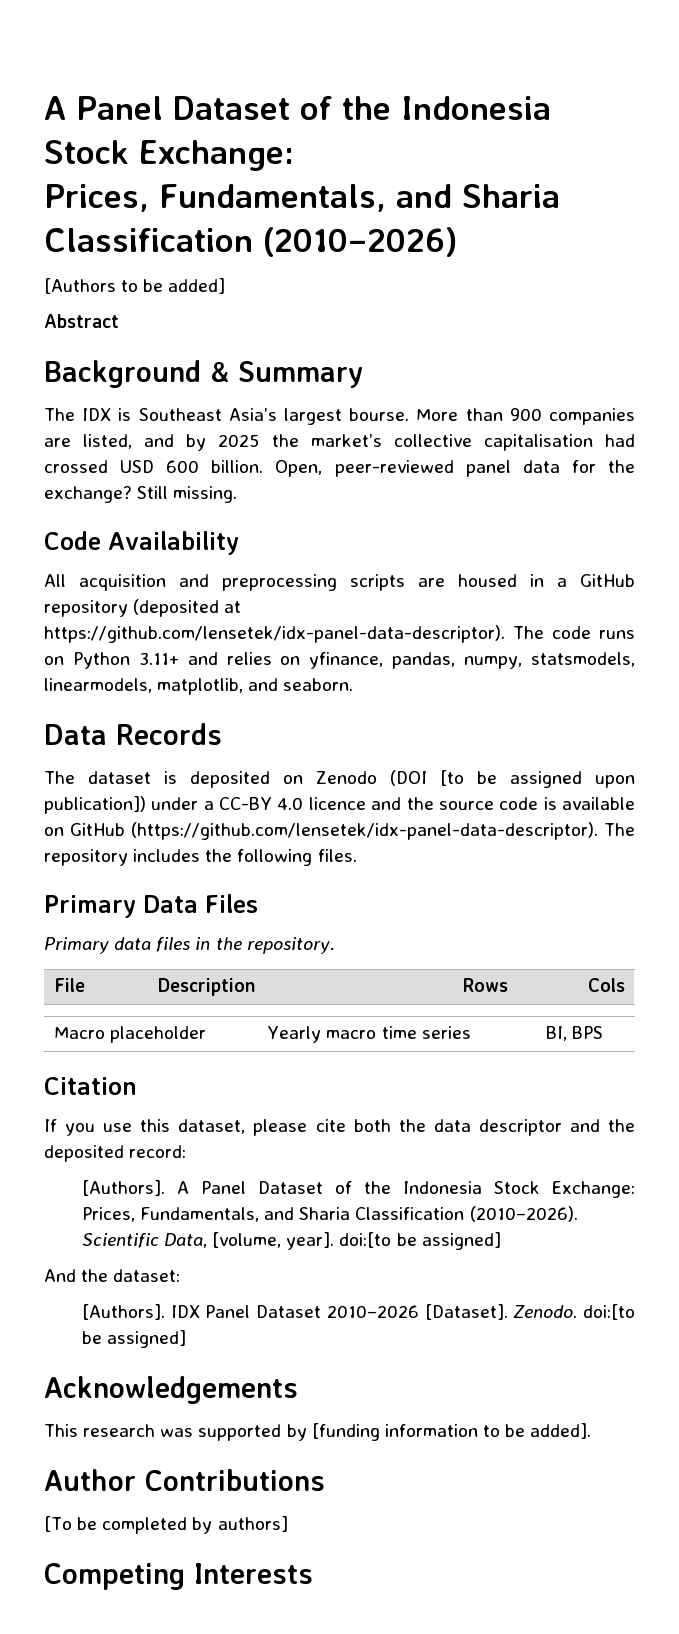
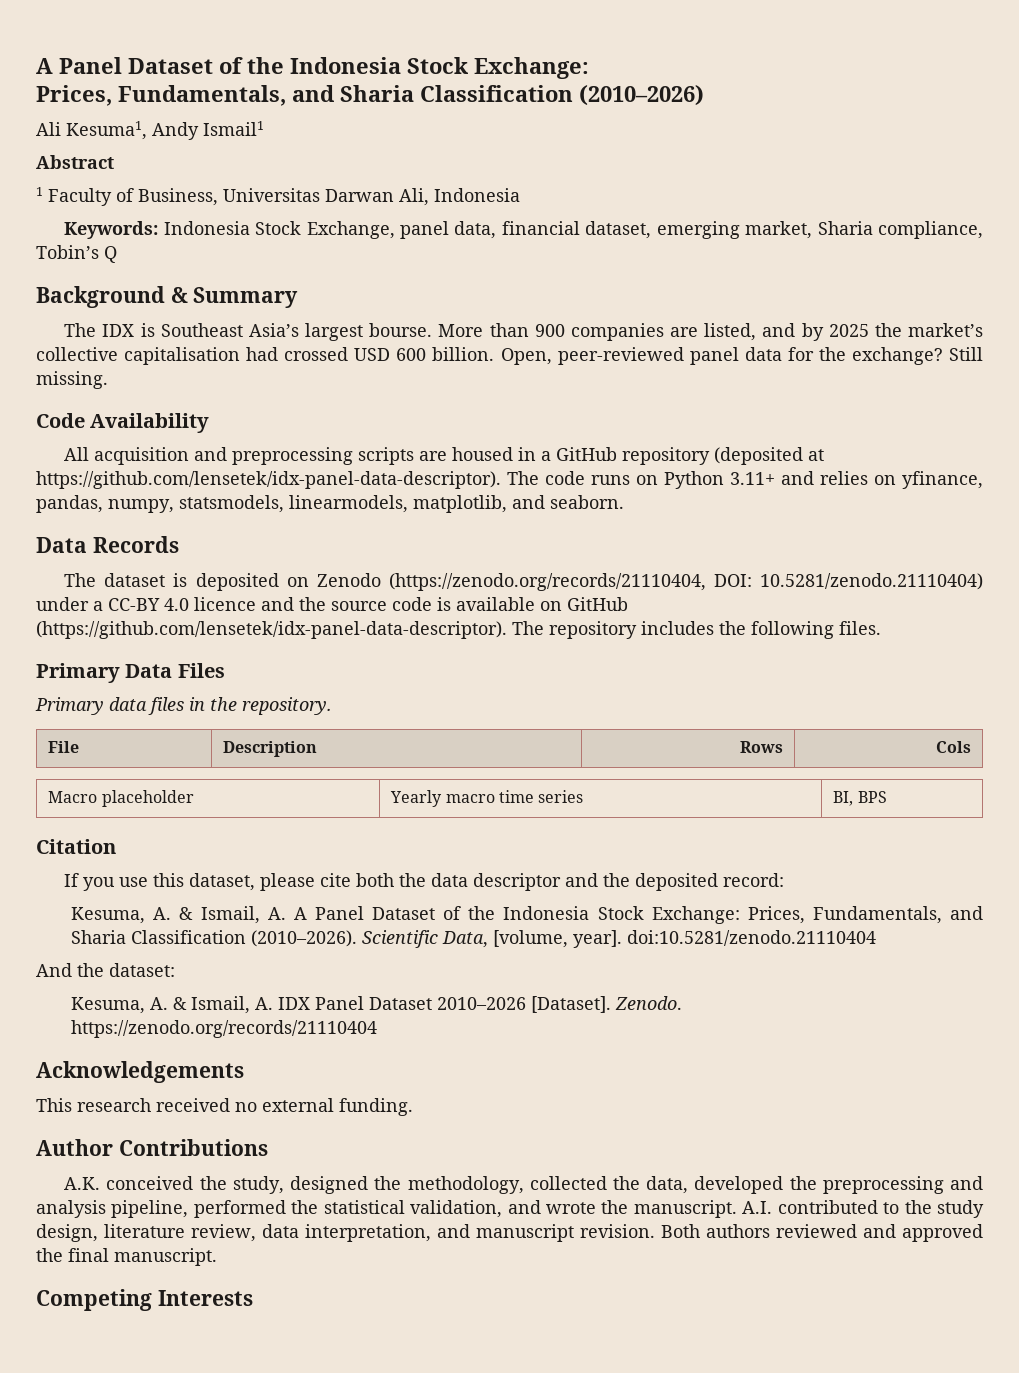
[44,278,226,294] [44,314,119,328] [Authors to be added] // Abstract -> [36,121,264,140] [36,155,114,169] [36,187,520,206] [64,221,984,239] [36,245,117,263] Ali Kesuma1, Andy Ismail1 // Abstract // 1 Faculty of Business, Universitas Darwan Ali, Indonesia // Keywords: Indonesia Stock Exchange, panel data, financial dataset, emerging market, Sharia compliance, Tobin’s Q
[390,770,635,788] [44,796,146,814] (DOI [to be assigned upon publication]) -> [388,573,983,591] (https://zenodo.org/records/21110404, DOI: 10.5281/zenodo.21110404)
[81,1180,165,1196] [Authors]. -> [71,906,286,924] Kesuma, A. & Ismail, A.
[339,1232,501,1250] doi:[to be assigned] -> [627,930,877,946] doi:10.5281/zenodo.21110404
[81,1304,165,1320] [Authors]. -> [71,996,274,1014] Kesuma, A. & Ismail, A.
[583,1304,636,1320] [81,1330,186,1348] doi:[to be assigned] -> [71,1020,378,1038] https://zenodo.org/records/21110404
[160,1423,592,1441] [44,1469,325,1491] [44,1516,288,1534] was supported by [funding information to be added]. // Author Contributions // [To be completed by authors] -> [156,1098,413,1116] [36,1139,268,1156] [64,1176,984,1194] [36,1200,985,1218] [36,1224,983,1242] [36,1248,217,1266] received no external funding. // Author Contributions // A.K. conceived the study, designed the methodology, collected the data, developed the preprocessing and analysis pipeline, performed the statistical validation, and wrote the manuscript. A.I. contributed to the study design, literature review, data interpretation, and manuscript revision. Both authors reviewed and approved the final manuscript.

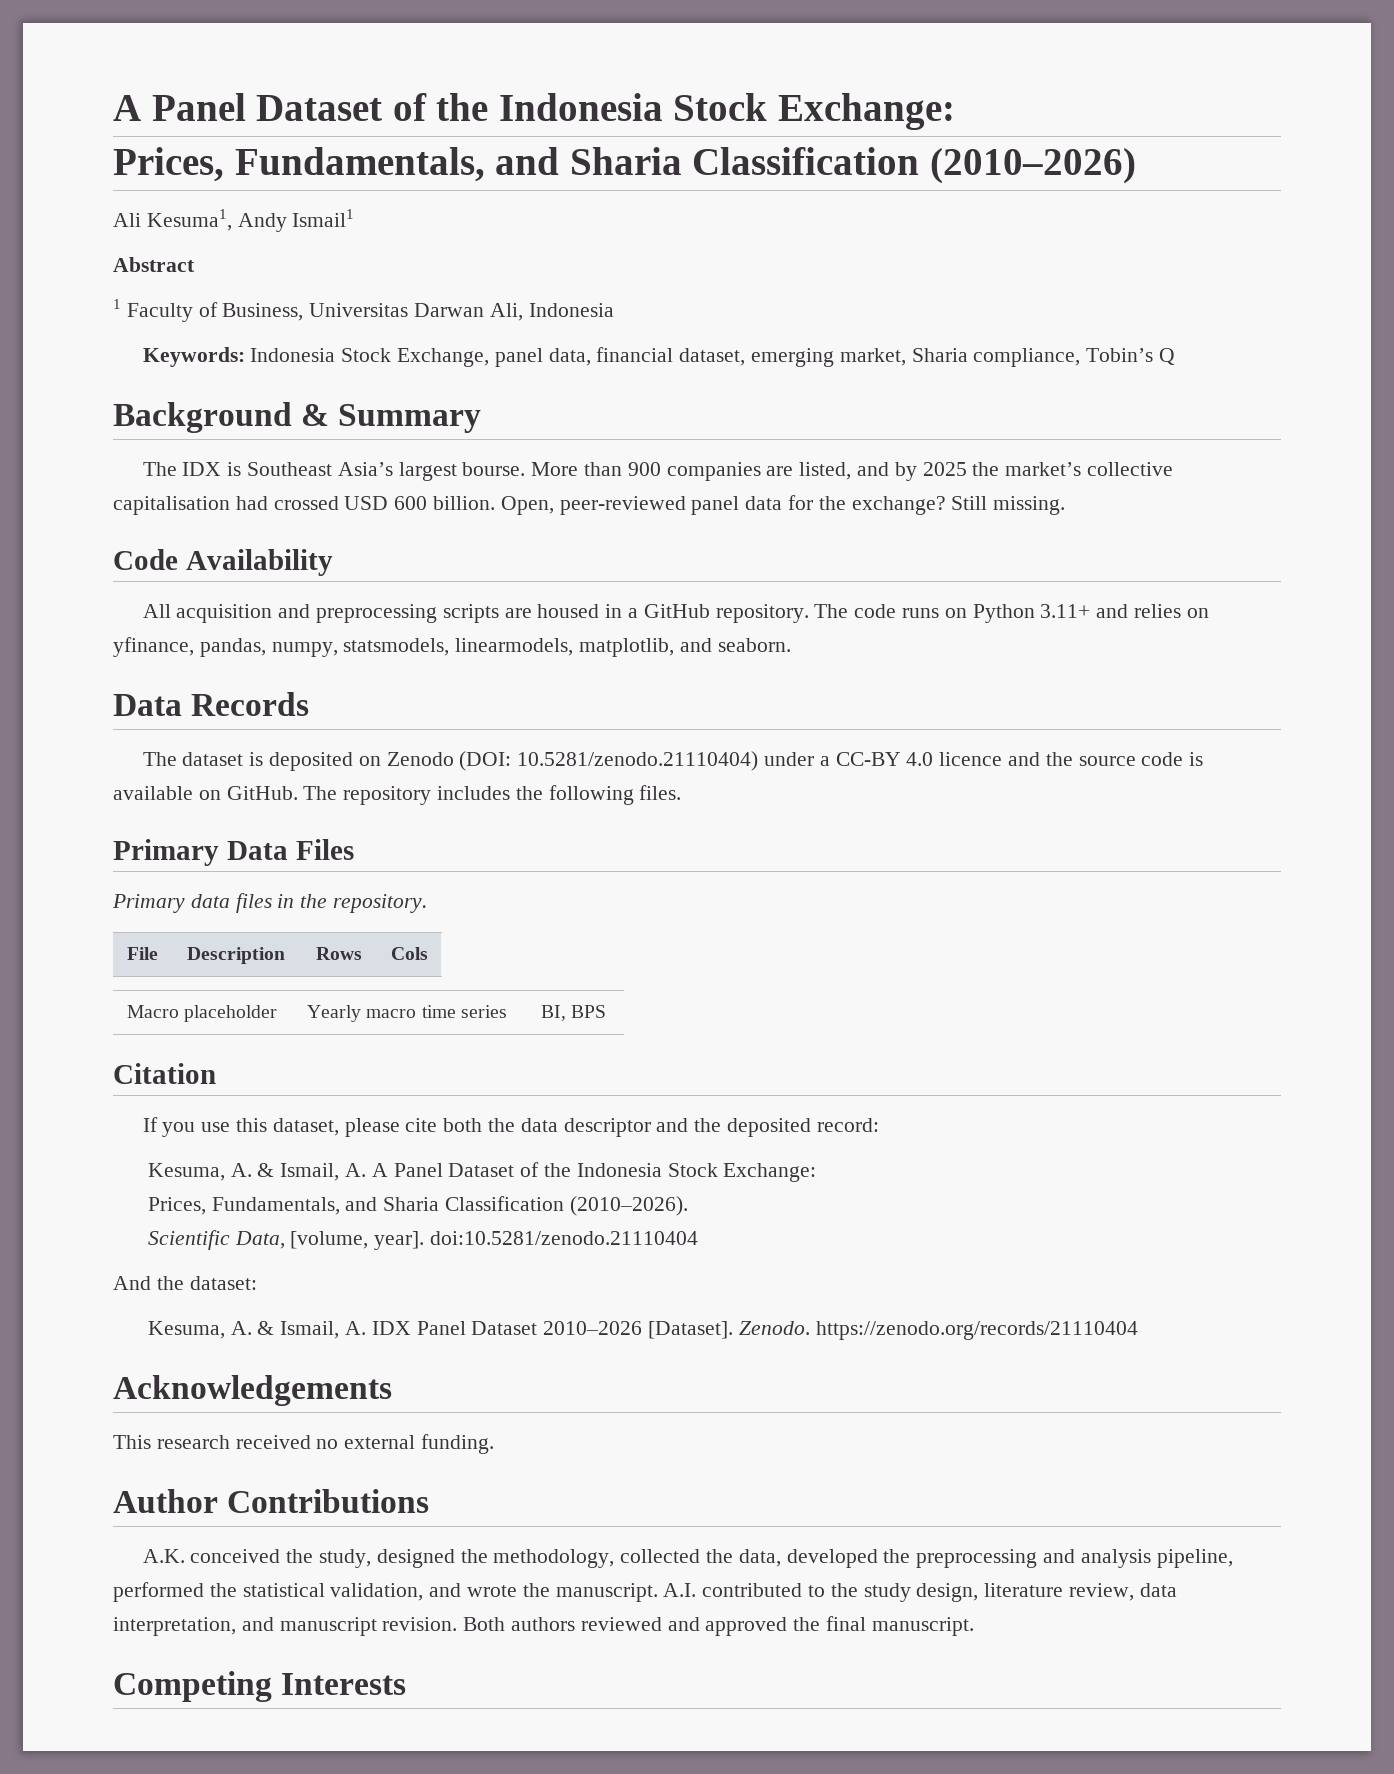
[622,447,825,465] [36,471,501,489] repository (deposited at https://github.com/lensetek/idx-panel-data-descriptor). -> [715,604,809,623] repository.
[388,573,752,591] (https://zenodo.org/records/21110404, DOI: -> [459,751,512,771] (DOI:
[567,597,628,611] [36,621,507,639] GitHub (https://github.com/lensetek/idx-panel-data-descriptor). -> [226,786,298,800] GitHub.
(740, 915) none -> (817, 1172) //
(358, 938) none -> (688, 1206) //

